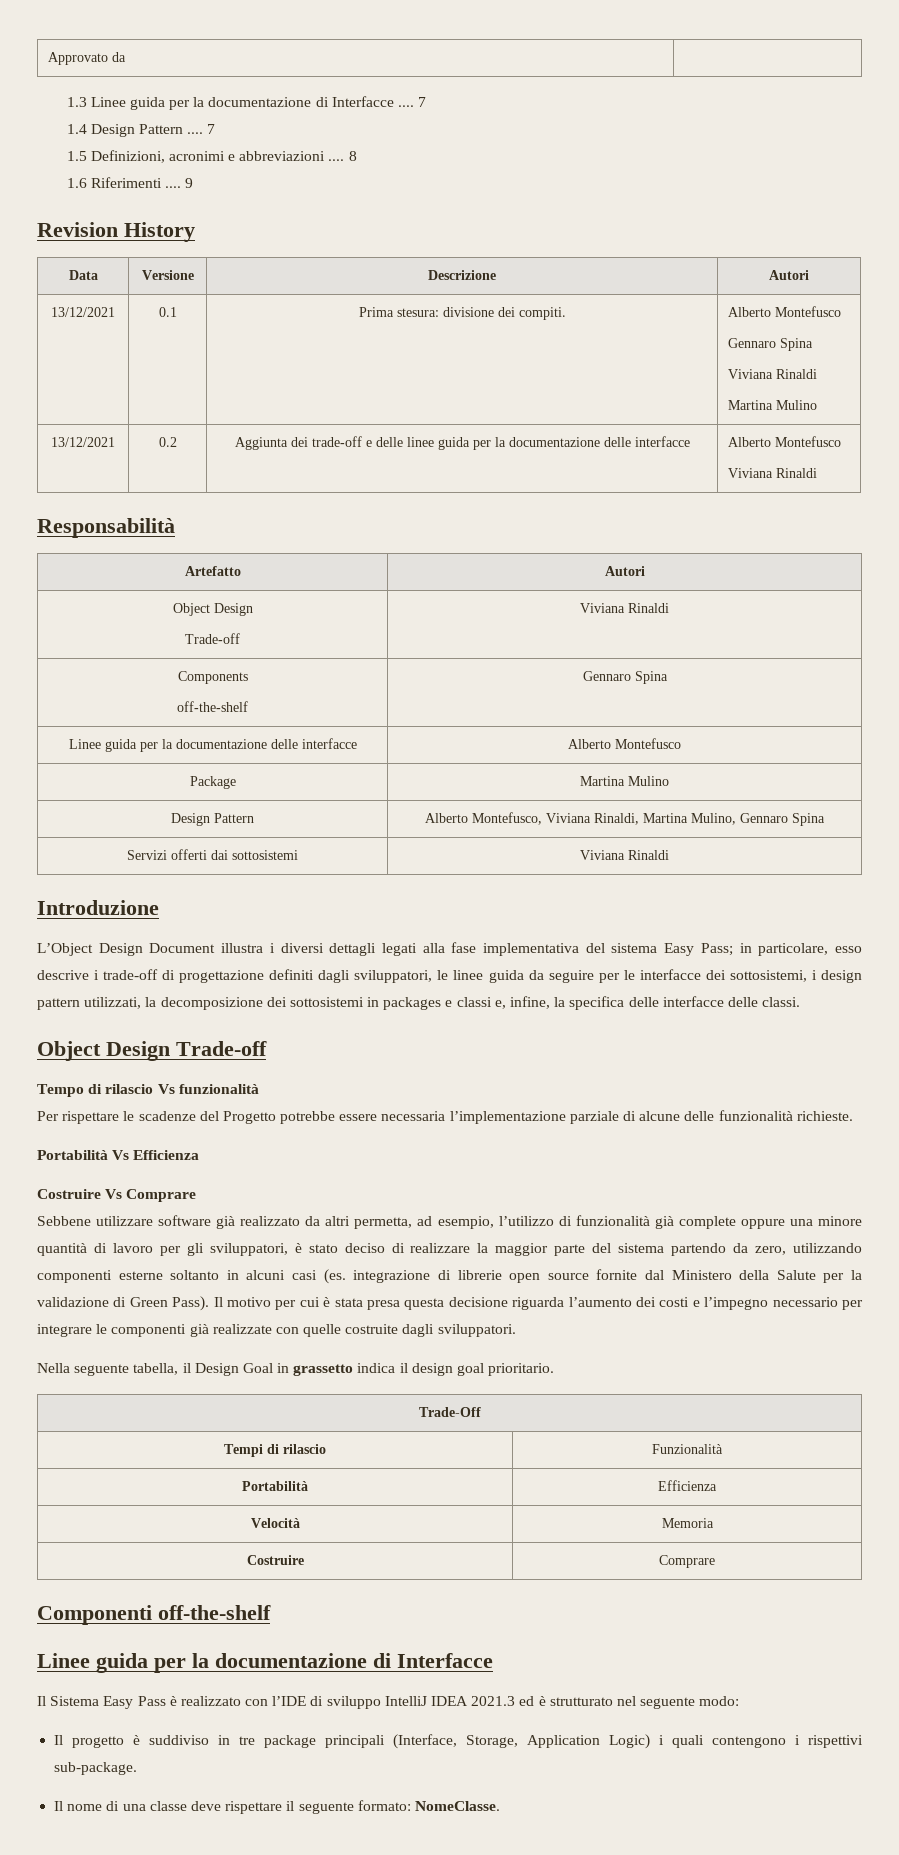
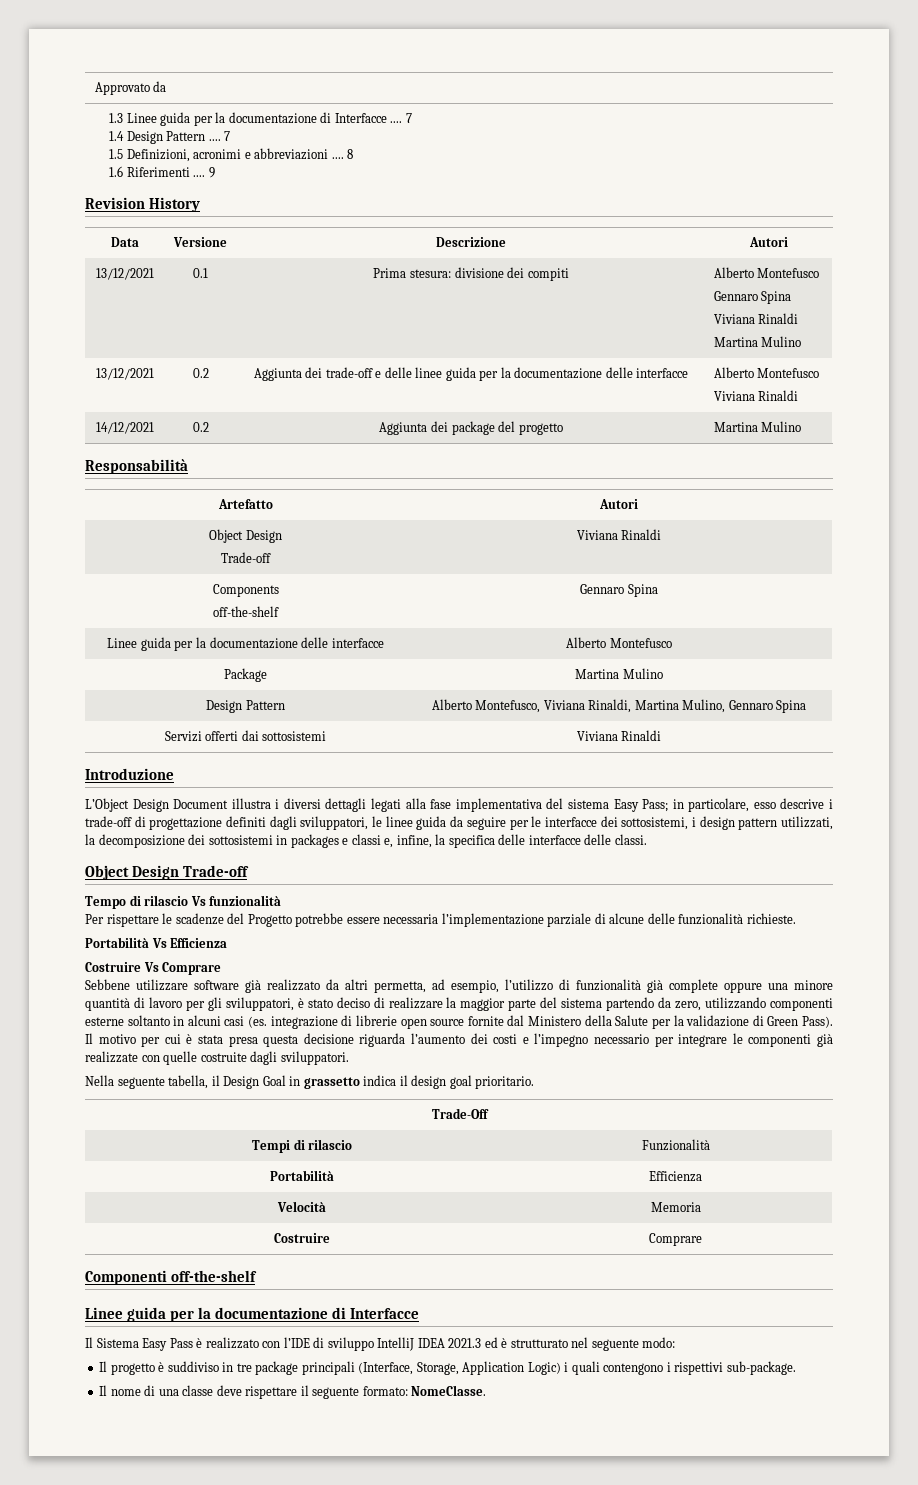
[518,307,566,320] compiti. -> [527,268,569,281] compiti
(817, 473) none -> [95,422,154,434] [192,422,209,432] [379,421,563,435] [713,421,802,432] // 14/12/2021 | 0.2 | Aggiunta dei package del progetto | Martina Mulino

